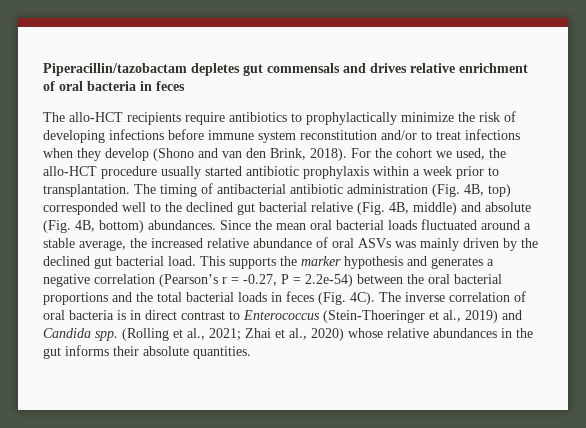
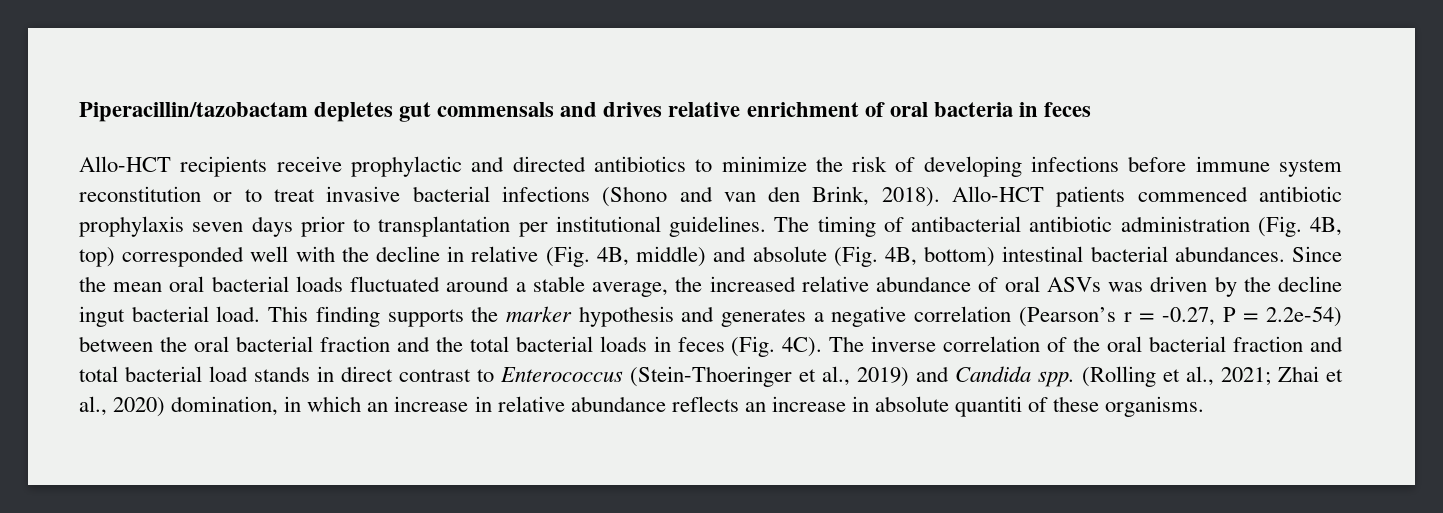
[43,112,225,125] The allo-HCT recipients require -> [79,156,586,177] Allo-HCT recipients receive prophylactic and directed
[306,112,397,125] prophylactically -> (713, 165) none
[381,130,417,140] and/or -> [213,192,233,202] or
[465,129,520,140] [43,148,149,161] infections when they develop -> [326,186,590,202] invasive bacterial infections
[351,148,506,160] [43,166,499,179] [43,184,130,197] For the cohort we used, the allo-HCT procedure usually started antibiotic prophylaxis within a week prior to transplantation. -> [952,186,1342,207] [79,216,766,237] Allo-HCT patients commenced antibiotic prophylaxis seven days prior to transplantation per institutional guidelines.
[150,202,307,215] to the declined gut bacterial -> [295,246,465,262] with the decline in
(144, 226) none -> [1002,246,1168,262] intestinal bacterial
[420,238,459,251] mainly -> (1144, 287) none
[43,256,112,269] declined gut -> [1277,276,1342,292] [79,306,125,327] decline ingut
(225, 261) none -> [315,306,380,327] finding
[43,292,108,305] proportions -> [319,336,390,352] fraction
[43,310,126,320] oral bacteria is -> [1073,336,1344,352] [79,366,310,382] the oral bacterial fraction and total bacterial load stands
[348,328,533,338] [43,345,251,359] whose relative abundances in the gut informs their absolute quantities. -> [171,396,1205,417] domination, in which an increase in relative abundance reflects an increase in absolute quantiti of these organisms.

